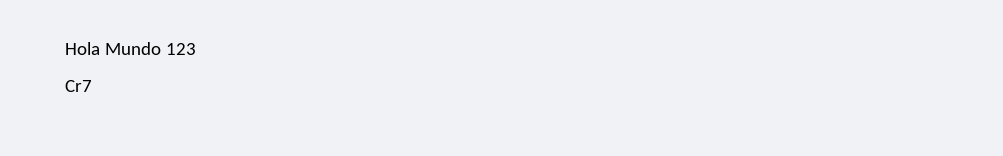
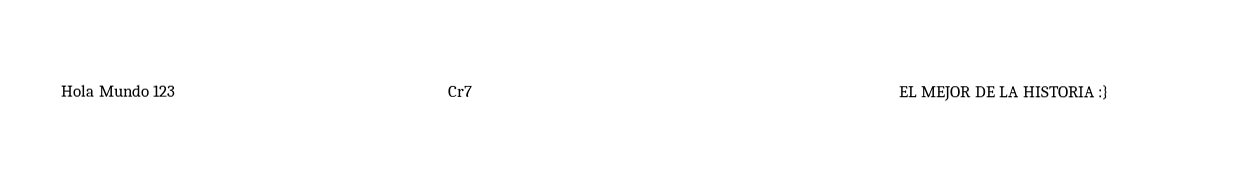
(92, 86) none -> [897,85,1111,102] // EL MEJOR DE LA HISTORIA :}

